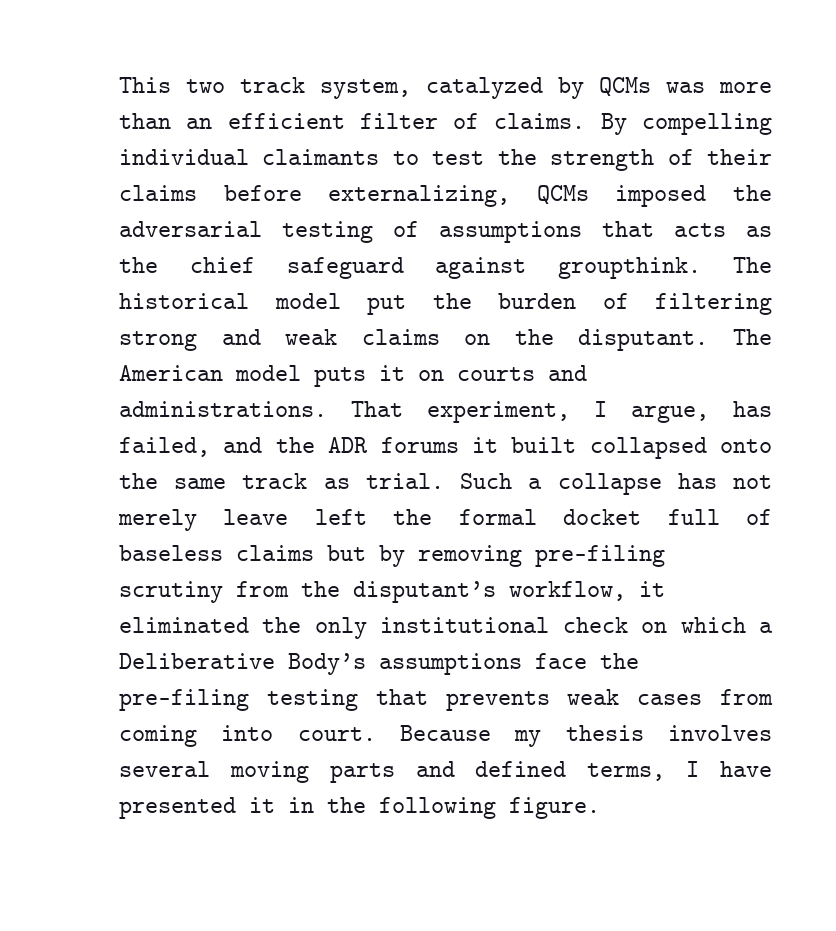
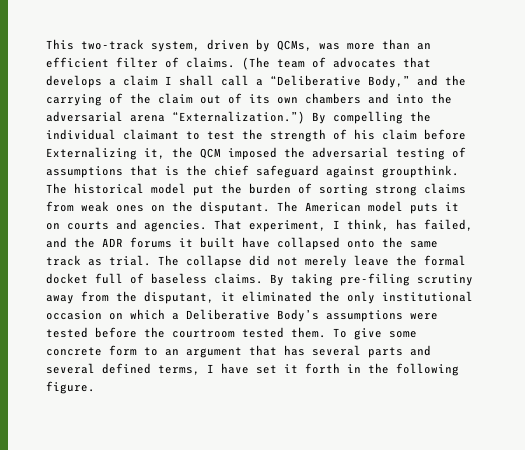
[186,77,651,99] two track system, catalyzed by QCMs -> [81,39,312,52] two-track system, driven by QCMs,
[600,113,772,135] [119,149,380,165] By compelling individual claimants -> [242,57,431,70] [46,75,466,88] [46,93,452,106] [46,111,431,124] [46,129,179,140] (The team of advocates that develops a claim I shall call a “Deliberative Body,” and the carrying of the claim out of its own chambers and into the adversarial arena “Externalization.”) By compelling the individual claimant
[707,149,773,165] [119,185,589,207] their claims before externalizing, QCMs -> [354,129,466,140] [46,147,221,160] his claim before Externalizing it, the QCM
[674,223,772,237] acts as -> [165,166,179,176] is
[655,293,772,315] [119,329,440,351] filtering strong and weak claims -> [319,183,466,196] [46,201,144,212] sorting strong claims from weak ones
[119,401,327,417] administrations. -> [144,220,207,232] agencies.
[631,405,709,423] argue, -> [347,219,389,231] think,
(577, 445) none -> [242,237,270,248] have
[460,473,717,495] Such a collapse has -> [158,255,270,268] The collapse did
[314,509,367,525] left -> (389, 260) none
[236,545,522,567] claims but by removing -> [214,273,333,286] claims. By taking
(223, 592) none -> [46,295,74,304] away
[353,581,626,603] disputant’s workflow, -> [144,291,214,304] disputant,
[562,617,628,633] check -> [46,310,102,320] occasion
[535,653,639,669] [119,689,773,711] [119,725,772,747] [119,761,309,783] face the pre-filing testing that prevents weak cases from coming into court. Because my thesis involves several moving -> [410,313,438,320] [46,327,417,340] [46,345,361,358] were tested before the courtroom tested them. To give some concrete form to an argument that has several
(455, 769) none -> [46,363,95,374] several
[119,797,275,819] presented it -> [256,363,340,374] set it forth

